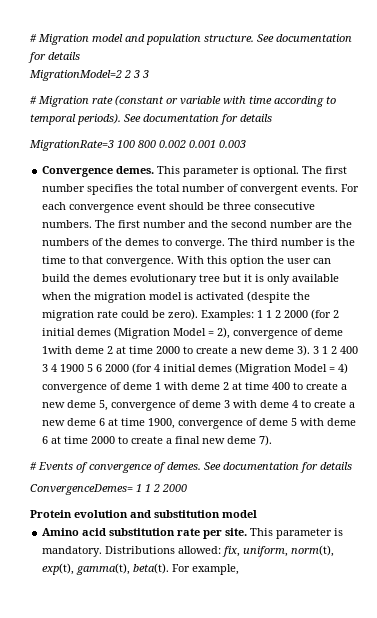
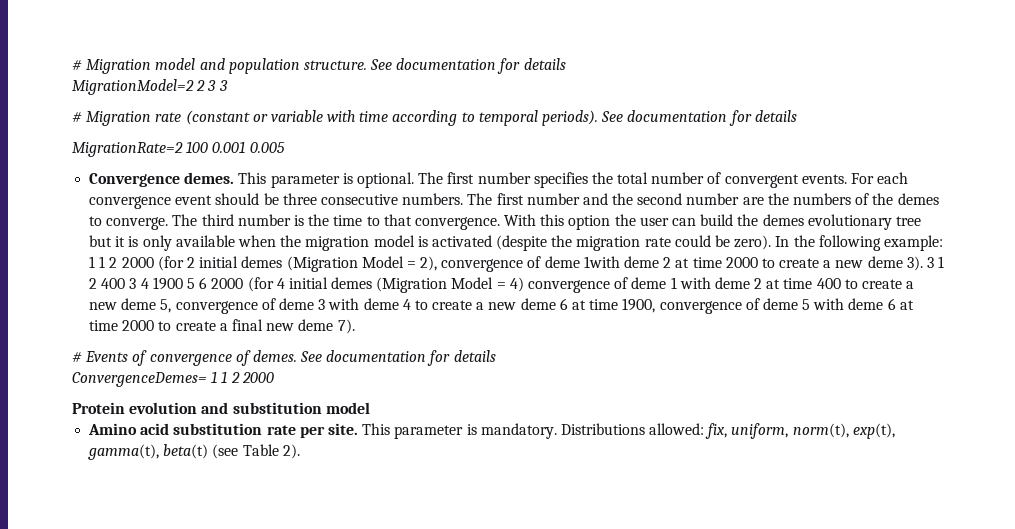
[29,140,246,151] MigrationRate=3 100 800 0.002 0.001 0.003 -> [72,141,285,157] MigrationRate=2 100 0.001 0.005
[201,310,255,321] Examples: -> [775,235,943,251] In the following example:
[133,563,240,575] beta(t). For example, -> [163,444,300,459] beta(t) (see Table 2).

